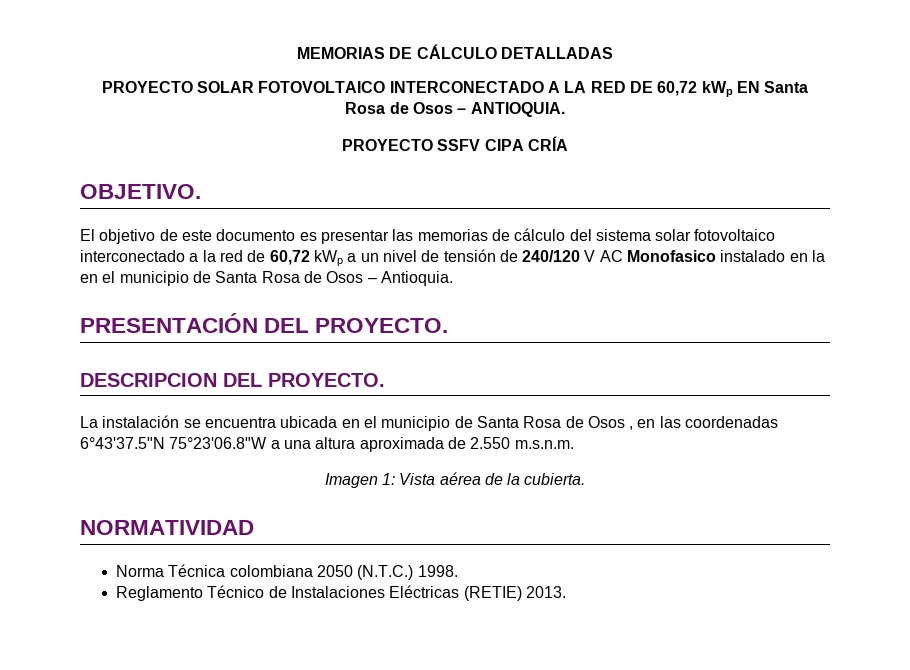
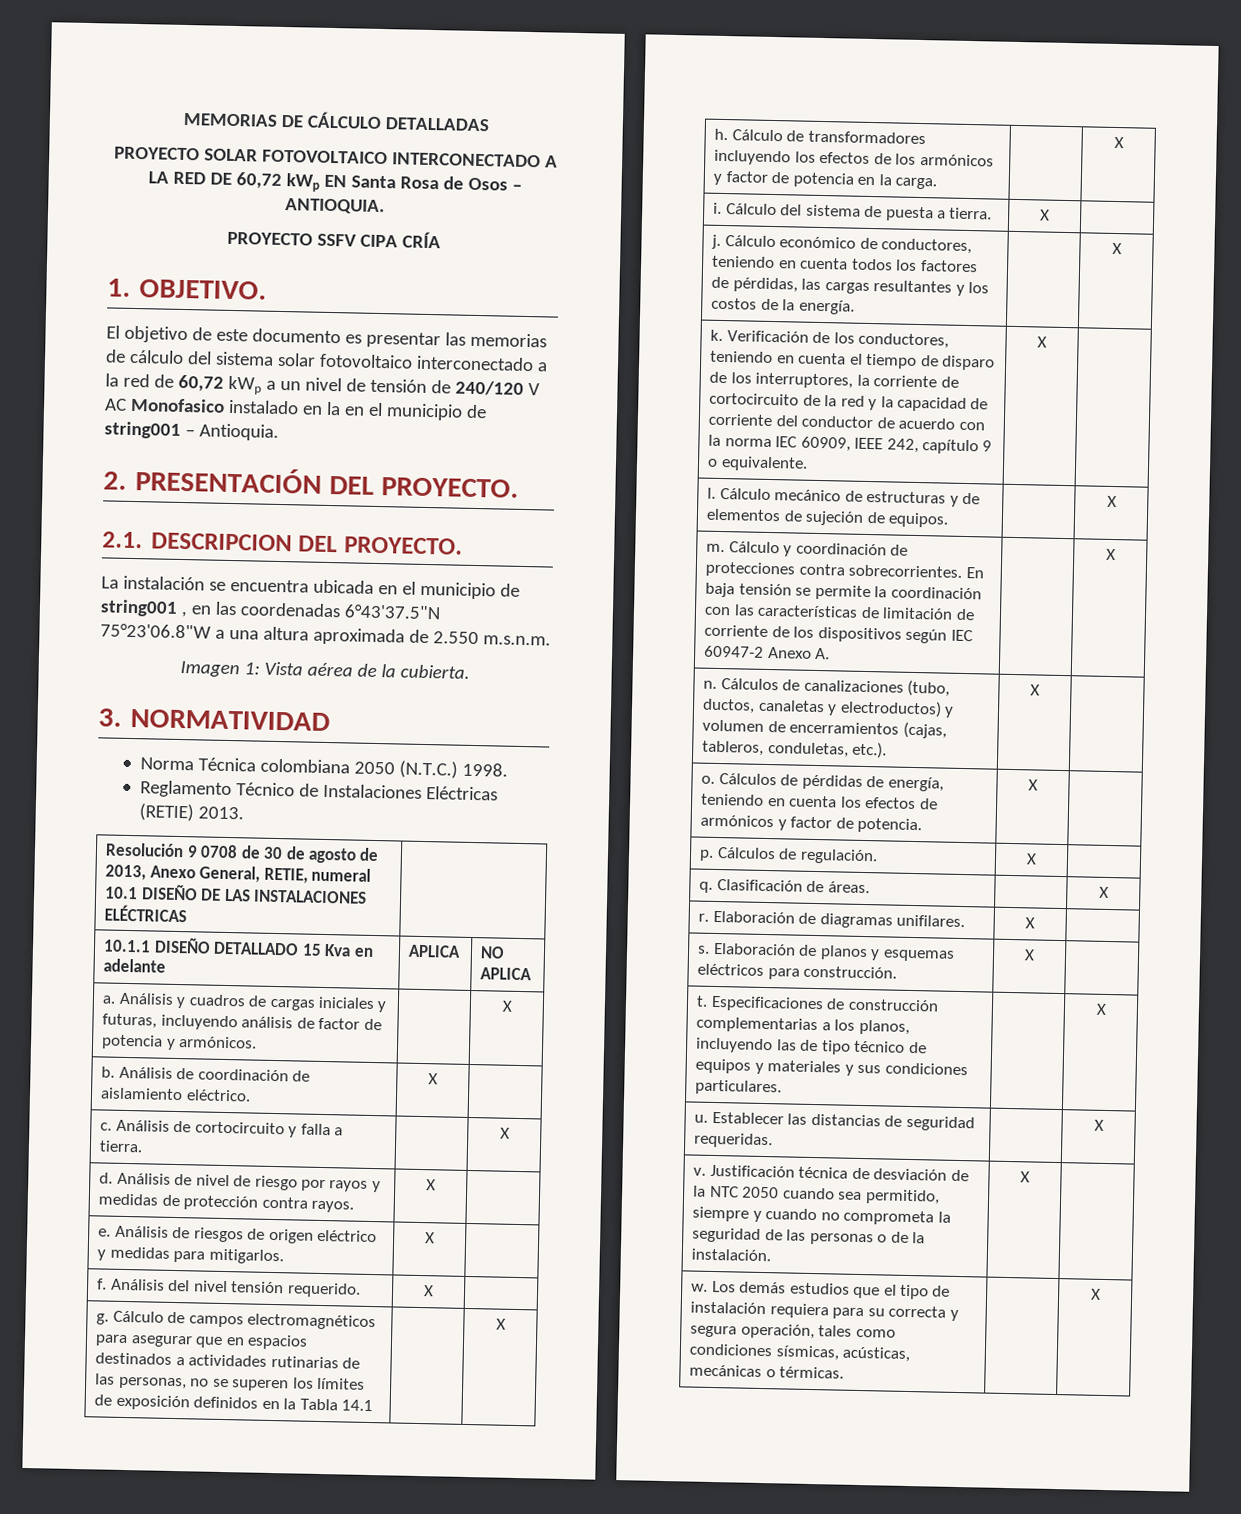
(568, 143) none -> [107,278,131,297] 1.
[215,271,364,283] Santa Rosa de Osos -> [104,421,181,439] string001
(453, 278) none -> [103,471,127,490] 2.
(449, 325) none -> [102,531,143,549] 2.1.
[476,416,625,428] Santa Rosa de Osos -> [100,599,178,617] string001
(586, 479) none -> [98,708,122,727] 3.
(566, 592) none -> [105,842,380,864] [105,864,372,884] [105,884,368,904] [104,904,188,923] [103,937,374,957] [103,958,167,973] [408,944,462,958] [480,946,506,959] [480,967,533,981] [102,992,387,1013] [102,1013,382,1031] [101,1034,258,1050] [501,1000,512,1012] [101,1066,311,1082] [100,1087,251,1102] [428,1073,438,1085] [100,1119,343,1138] [99,1140,144,1153] [499,1127,510,1139] [99,1172,381,1193] [98,1193,355,1213] [426,1179,436,1191] [98,1225,377,1244] [97,1246,284,1265] [425,1232,435,1244] [97,1278,361,1298] [423,1285,434,1297] [96,1310,377,1331] [95,1334,309,1350] [95,1352,361,1369] [95,1373,365,1392] [94,1394,373,1412] [495,1318,506,1330] [714,128,926,145] [714,149,994,167] [713,171,937,190] [1113,136,1124,149] [713,202,993,222] [1040,209,1050,221] [711,234,973,255] [712,255,978,273] [711,276,989,296] [711,297,855,315] [1111,242,1122,255] [710,329,950,349] [710,350,995,371] [709,371,959,389] [709,392,989,412] [708,413,985,431] [708,434,993,455] [707,455,808,472] [1037,336,1047,348] [707,487,980,507] [706,508,950,528] [1106,495,1117,508] [706,541,909,557] [705,561,984,579] [705,582,982,601] [704,604,975,621] [704,624,973,644] [704,645,831,660] [1105,548,1116,561] [703,678,951,697] [702,698,955,718] [702,719,947,739] [702,740,888,759] [1030,684,1040,696] [701,773,944,792] [701,793,938,810] [700,814,923,834] [1028,779,1038,791] [699,846,878,865] [1026,853,1037,865] [699,878,870,894] [1098,886,1109,898] [698,910,966,929] [1025,917,1035,929] [698,942,955,962] [697,963,898,980] [1024,949,1035,961] [696,995,939,1013] [696,1016,910,1035] [696,1037,927,1055] [695,1058,968,1076] [695,1079,783,1096] [1095,1003,1107,1015] [694,1111,975,1132] [694,1132,774,1149] [1093,1119,1104,1131] [693,1164,969,1182] [693,1185,940,1205] [692,1206,951,1226] [692,1227,925,1246] [691,1248,772,1262] [1020,1171,1030,1183] [691,1280,951,1300] [690,1301,959,1322] [690,1323,896,1340] [689,1343,911,1363] [689,1364,845,1379] [1090,1288,1101,1300] // Resolución 9 0708 de 30 de agosto de 2013, Anexo General, RETIE, numeral 10.1 DISEÑO DE LAS INSTALACIONES ELÉCTRICAS | // 10.1.1 DISEÑO DETALLADO 15 Kva en adelante | APLICA | NO APLICA // a. Análisis y cuadros de cargas iniciales y futuras, incluyendo análisis de factor de potencia y armónicos. | | X // b. Análisis de coordinación de aislamiento eléctrico. | X | // c. Análisis de cortocircuito y falla a tierra. | | X // d. Análisis de nivel de riesgo por rayos y medidas de protección contra rayos. | X | // e. Análisis de riesgos de origen eléctrico y medidas para mitigarlos. | X | // f. Análisis del nivel tensión requerido. | X | // g. Cálculo de campos electromagnéticos para asegurar que en espacios destinados a actividades rutinarias de las personas, no se superen los límites de exposición definidos en la Tabla 14.1 | | X // h. Cálculo de transformadores incluyendo los efectos de los armónicos y factor de potencia en la carga. | | X // i. Cálculo del sistema de puesta a tierra. | X | // j. Cálculo económico de conductores, teniendo en cuenta todos los factores de pérdidas, las cargas resultantes y los costos de la energía. | | X // k. Verificación de los conductores, teniendo en cuenta el tiempo de disparo de los interruptores, la corriente de cortocircuito de la red y la capacidad de corriente del conductor de acuerdo con la norma IEC 60909, IEEE 242, capítulo 9 o equivalente. | X | // l. Cálculo mecánico de estructuras y de elementos de sujeción de equipos. | | X // m. Cálculo y coordinación de protecciones contra sobrecorrientes. En baja tensión se permite la coordinación con las características de limitación de corriente de los dispositivos según IEC 60947-2 Anexo A. | | X // n. Cálculos de canalizaciones (tubo, ductos, canaletas y electroductos) y volumen de encerramientos (cajas, tableros, conduletas, etc.). | X | // o. Cálculos de pérdidas de energía, teniendo en cuenta los efectos de armónicos y factor de potencia. | X | // p. Cálculos de regulación. | X | // q. Clasificación de áreas. | | X // r. Elaboración de diagramas unifilares. | X | // s. Elaboración de planos y esquemas eléctricos para construcción. | X | // t. Especificaciones de construcción complementarias a los planos, incluyendo las de tipo técnico de equipos y materiales y sus condiciones particulares. | | X // u. Establecer las distancias de seguridad requeridas. | | X // v. Justificación técnica de desviación de la NTC 2050 cuando sea permitido, siempre y cuando no comprometa la seguridad de las personas o de la instalación. | X | // w. Los demás estudios que el tipo de instalación requiera para su correcta y segura operación, tales como condiciones sísmicas, acústicas, mecánicas o térmicas. | | X

